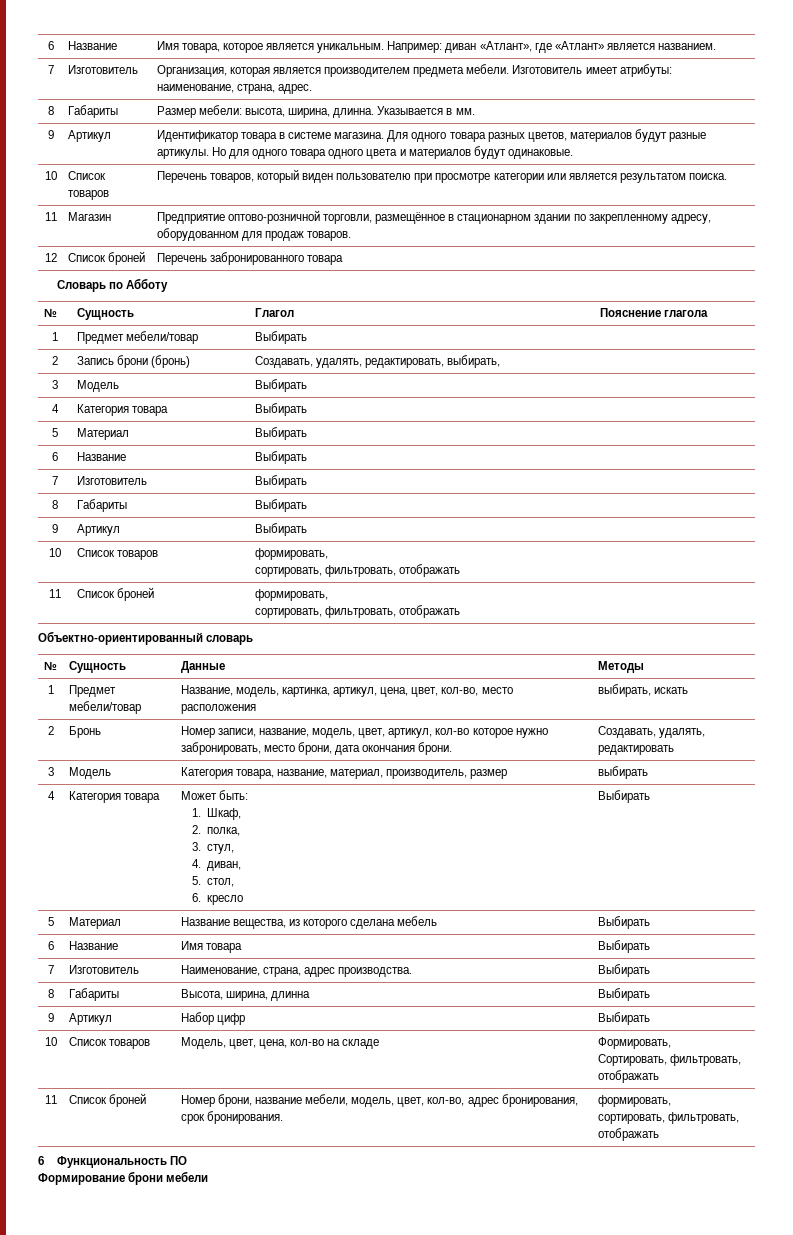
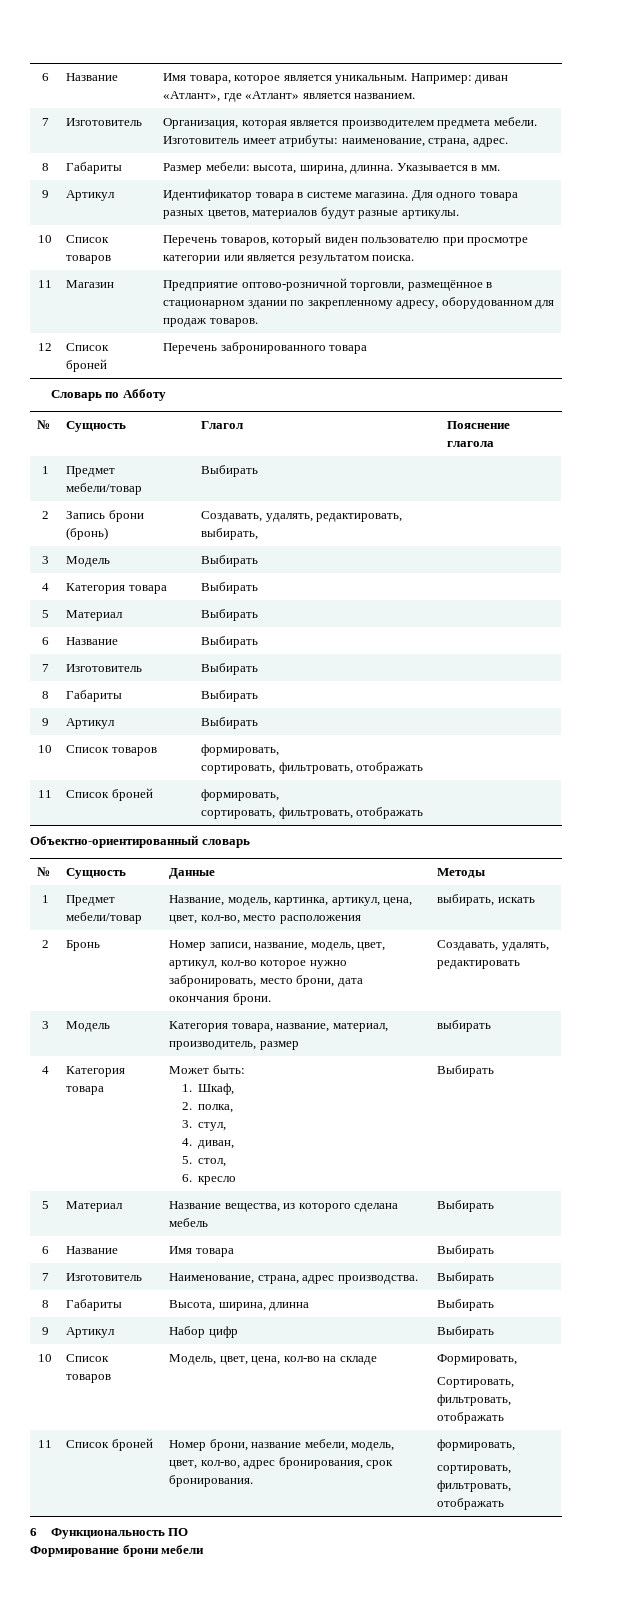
[211,146,573,159] Но для одного товара одного цвета и материалов будут одинаковые. -> (459, 214) none

